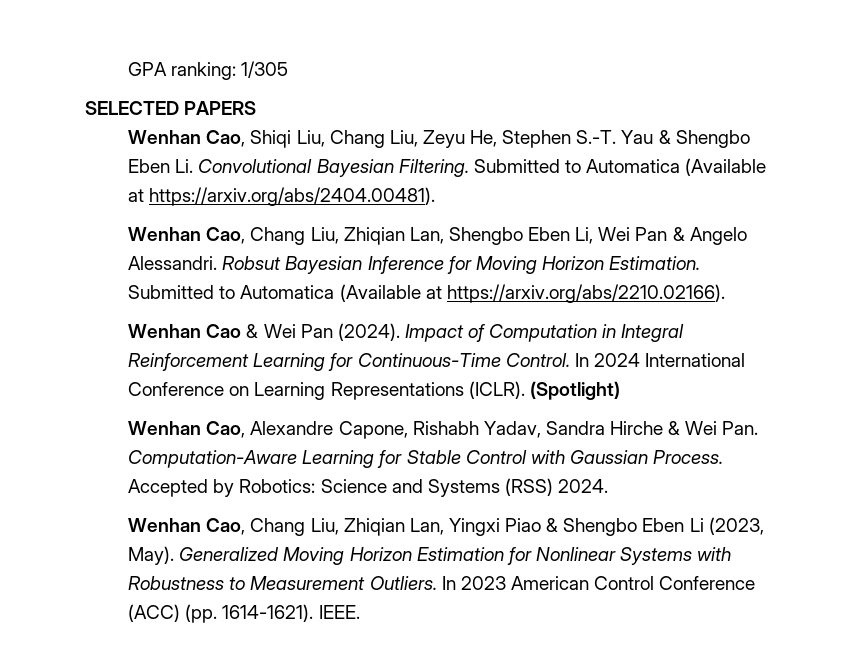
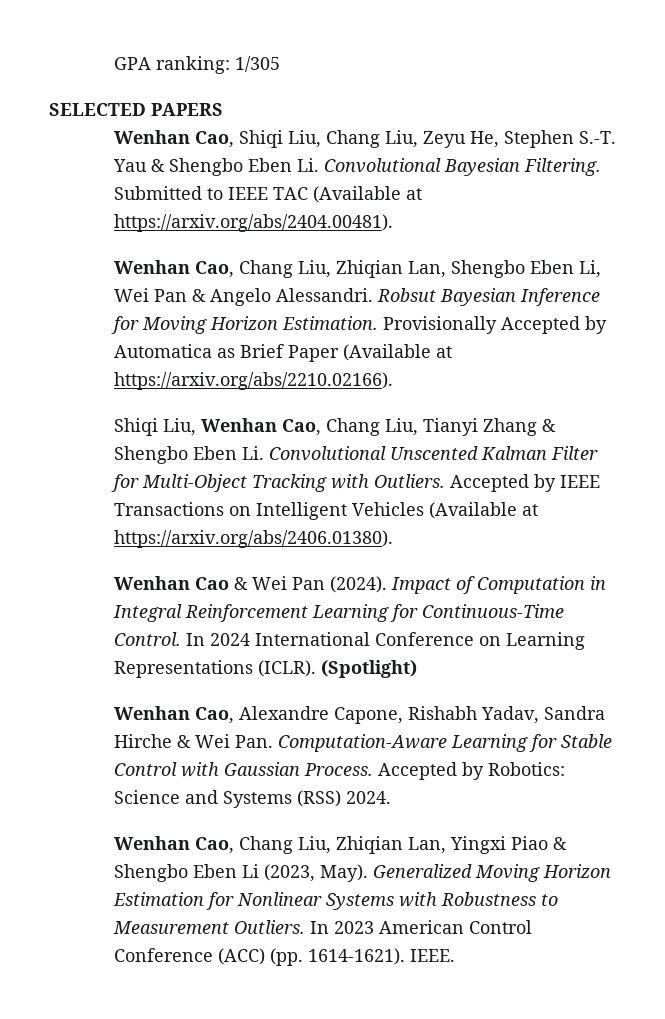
[586,159,681,173] Automatica -> [227,187,308,200] IEEE TAC
[128,284,725,303] Submitted to Automatica (Available at https://arxiv.org/abs/2210.02166). -> [382,316,607,334] [113,344,452,362] [113,372,393,390] [113,418,556,436] [113,446,598,464] [110,474,600,492] [113,502,538,520] [113,530,393,548] Provisionally Accepted by Automatica as Brief Paper (Available at https://arxiv.org/abs/2210.02166). // Shiqi Liu, Wenhan Cao, Chang Liu, Tianyi Zhang & Shengbo Eben Li. Convolutional Unscented Kalman Filter for Multi-Object Tracking with Outliers. Accepted by IEEE Transactions on Intelligent Vehicles (Available at https://arxiv.org/abs/2406.01380).

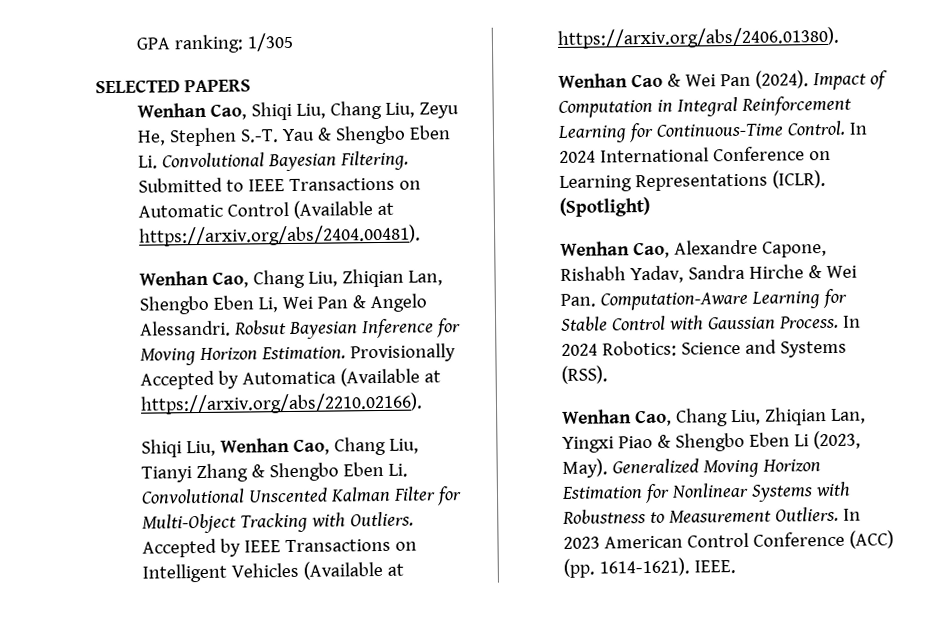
[272,187,308,200] TAC -> [288,177,421,192] [137,202,289,218] Transactions on Automatic Control
[216,344,339,362] as Brief Paper -> (336, 378) none
[377,762,484,780] Accepted by -> [842,315,861,328] [560,343,598,356] In 2024
[296,790,391,807] (RSS) 2024. -> [560,365,608,384] (RSS).

